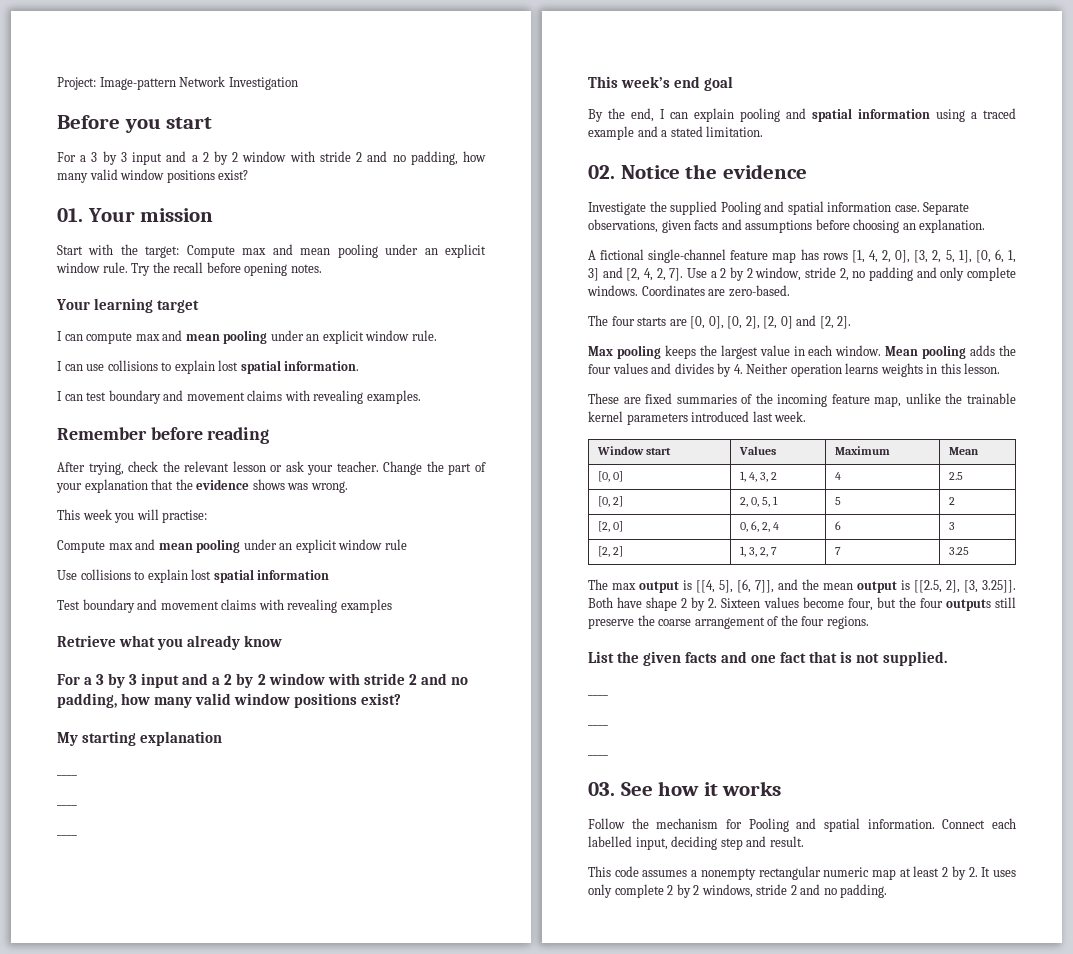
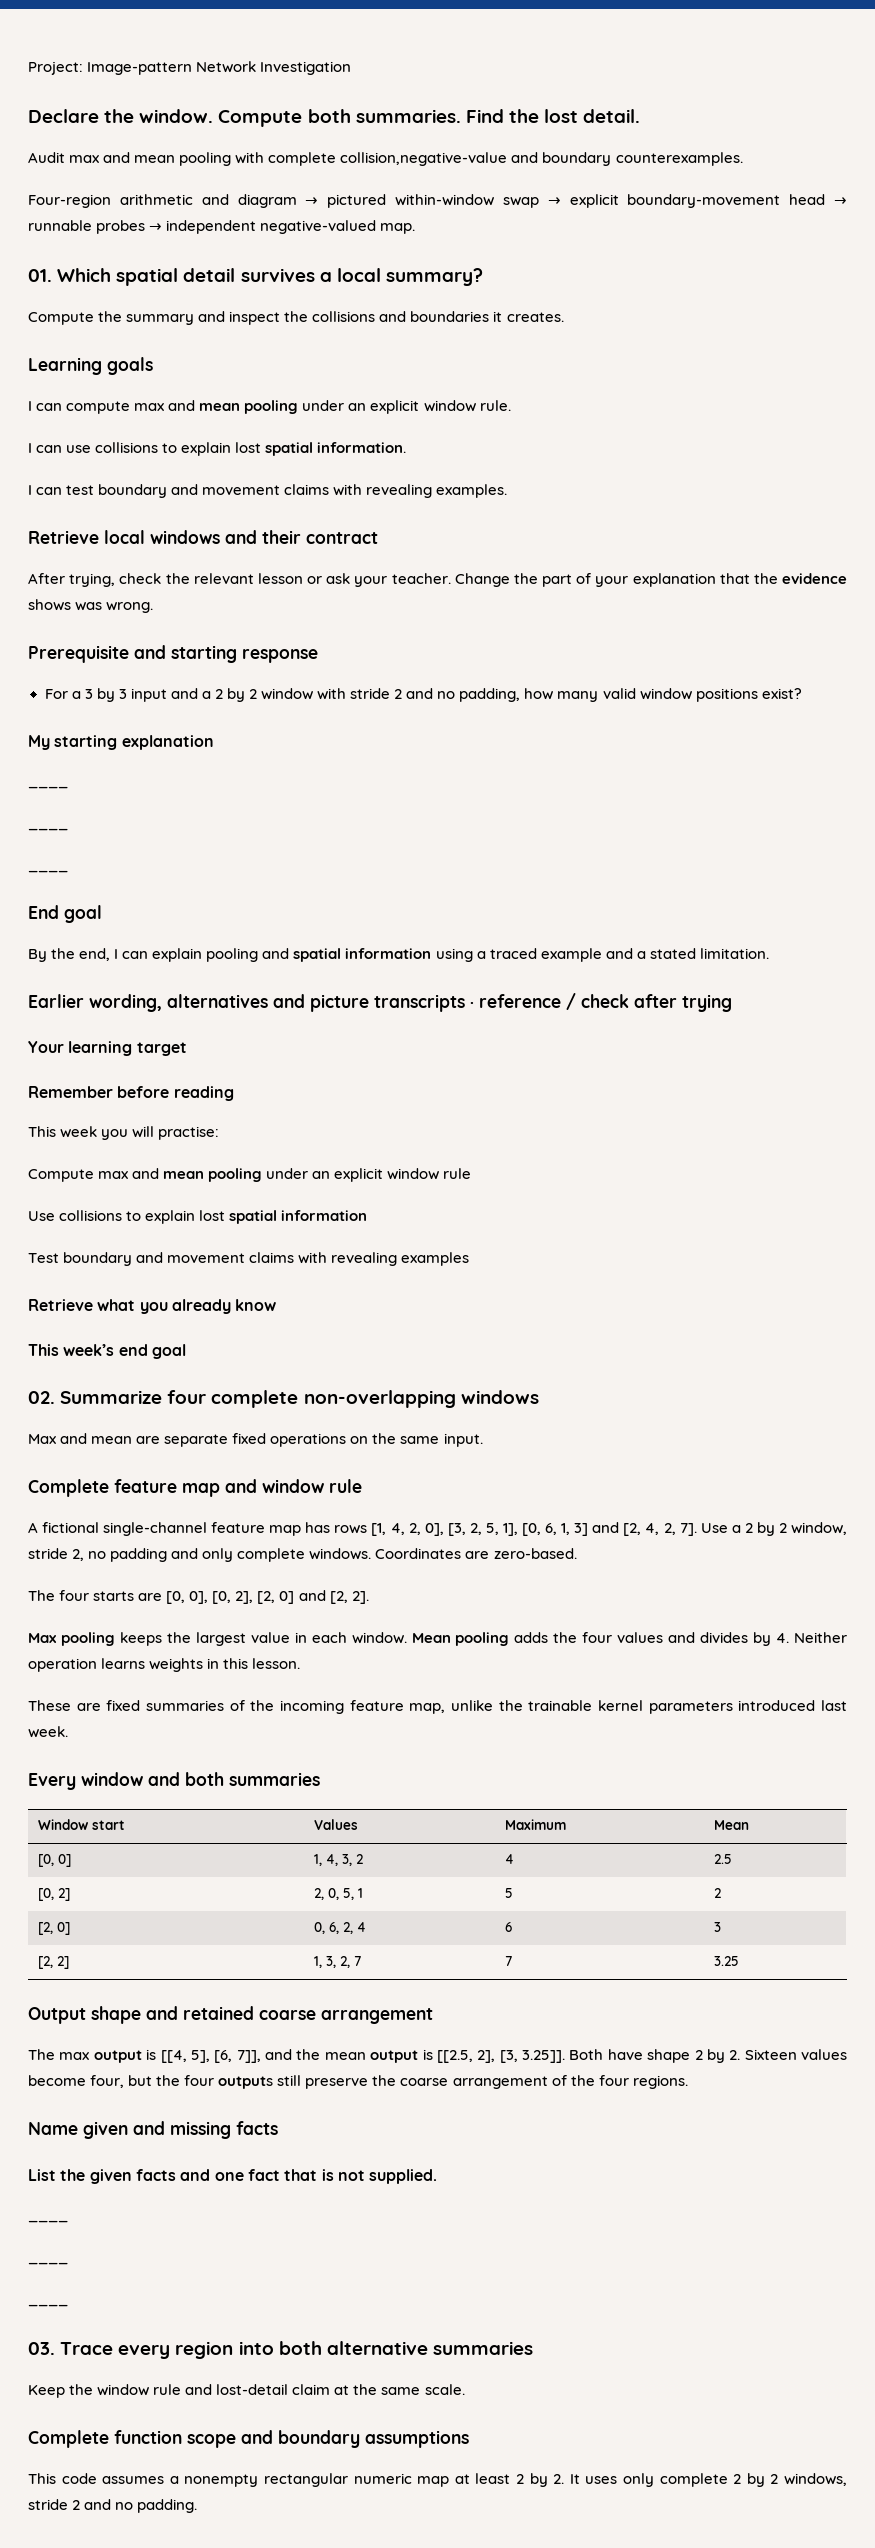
[57,115,213,133] [57,151,487,165] [57,169,249,183] [57,208,214,222] [57,244,486,258] [56,262,322,276] [56,298,200,313] Before you start // For a 3 by 3 input and a 2 by 2 window with stride 2 and no padding, how many valid window positions exist? // 01. Your mission // Start with the target: Compute max and mean pooling under an explicit window rule. Try the recall before opening notes. // Your learning target -> [28,109,641,127] [28,152,743,166] [28,194,848,208] [28,220,416,234] [28,268,483,286] [28,311,564,325] [28,357,153,375] Declare the window. Compute both summaries. Find the lost detail. // Audit max and mean pooling with complete collision,negative-value and boundary counterexamples. // Four-region arithmetic and diagram → pictured within-window swap → explicit boundary-movement head → runnable probes → independent negative-valued map. // 01. Which spatial detail survives a local summary? // Compute the summary and inspect the collisions and boundaries it creates. // Learning goals
[57,427,270,444] Remember before reading -> [28,530,378,544] Retrieve local windows and their contract
(348, 487) none -> [28,645,318,663] [44,688,802,702] [28,735,214,750] [28,786,68,789] [28,828,68,831] [28,870,68,873] [28,905,102,923] [28,948,769,962] [28,993,732,1012] [28,1041,187,1056] [28,1086,234,1101] // Prerequisite and starting response // For a 3 by 3 input and a 2 by 2 window with stride 2 and no padding, how many valid window positions exist? // My starting explanation // ____ // ____ // ____ // End goal // By the end, I can explain pooling and spatial information using a traced example and a stated limitation. // Earlier wording, alternatives and picture transcripts · reference / check after trying // Your learning target // Remember before reading
[57,673,468,688] [57,693,402,708] [57,731,223,746] [57,774,77,776] [57,804,77,806] [57,834,77,836] [588,76,734,91] [588,108,1016,122] [588,126,764,140] [588,164,807,179] [588,201,970,215] [588,219,986,233] For a 3 by 3 input and a 2 by 2 window with stride 2 and no padding, how many valid window positions exist? // My starting explanation // ____ // ____ // ____ // This week’s end goal // By the end, I can explain pooling and spatial information using a traced example and a stated limitation. // 02. Notice the evidence // Investigate the supplied Pooling and spatial information case. Separate observations, given facts and assumptions before choosing an explanation. -> [28,1344,186,1359] [28,1390,539,1408] [28,1433,483,1447] [28,1479,362,1497] This week’s end goal // 02. Summarize four complete non-overlapping windows // Max and mean are separate fixed operations on the same input. // Complete feature map and window rule
(807, 416) none -> [28,1772,320,1790] // Every window and both summaries
(969, 551) none -> [28,2006,433,2024] // Output shape and retained coarse arrangement
(869, 622) none -> [28,2121,278,2139] // Name given and missing facts
[620,781,782,796] [588,818,1016,832] [588,836,804,850] See how it works // Follow the mechanism for Pooling and spatial information. Connect each labelled input, deciding step and result. -> [60,2341,533,2359] [28,2384,465,2398] [28,2430,469,2448] Trace every region into both alternative summaries // Keep the window rule and lost-detail claim at the same scale. // Complete function scope and boundary assumptions

